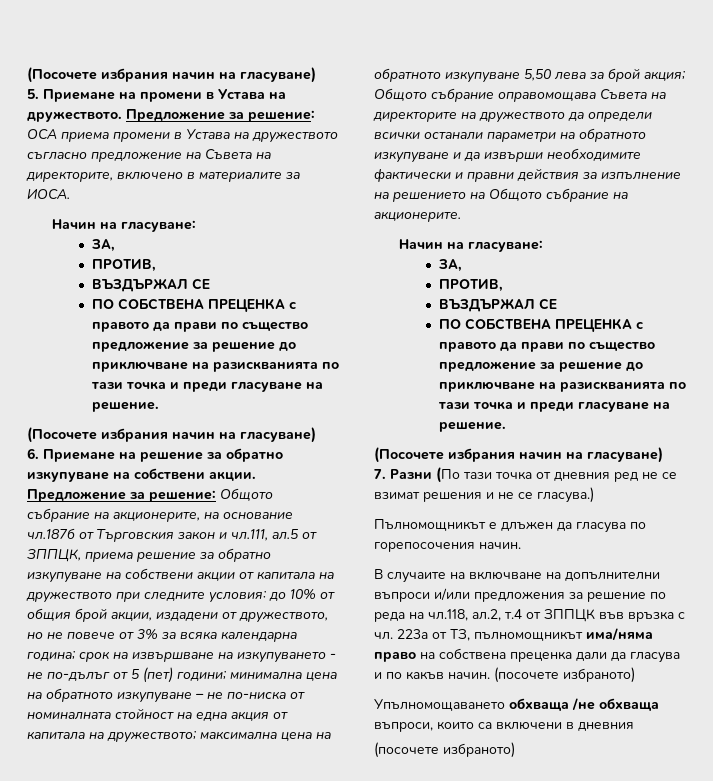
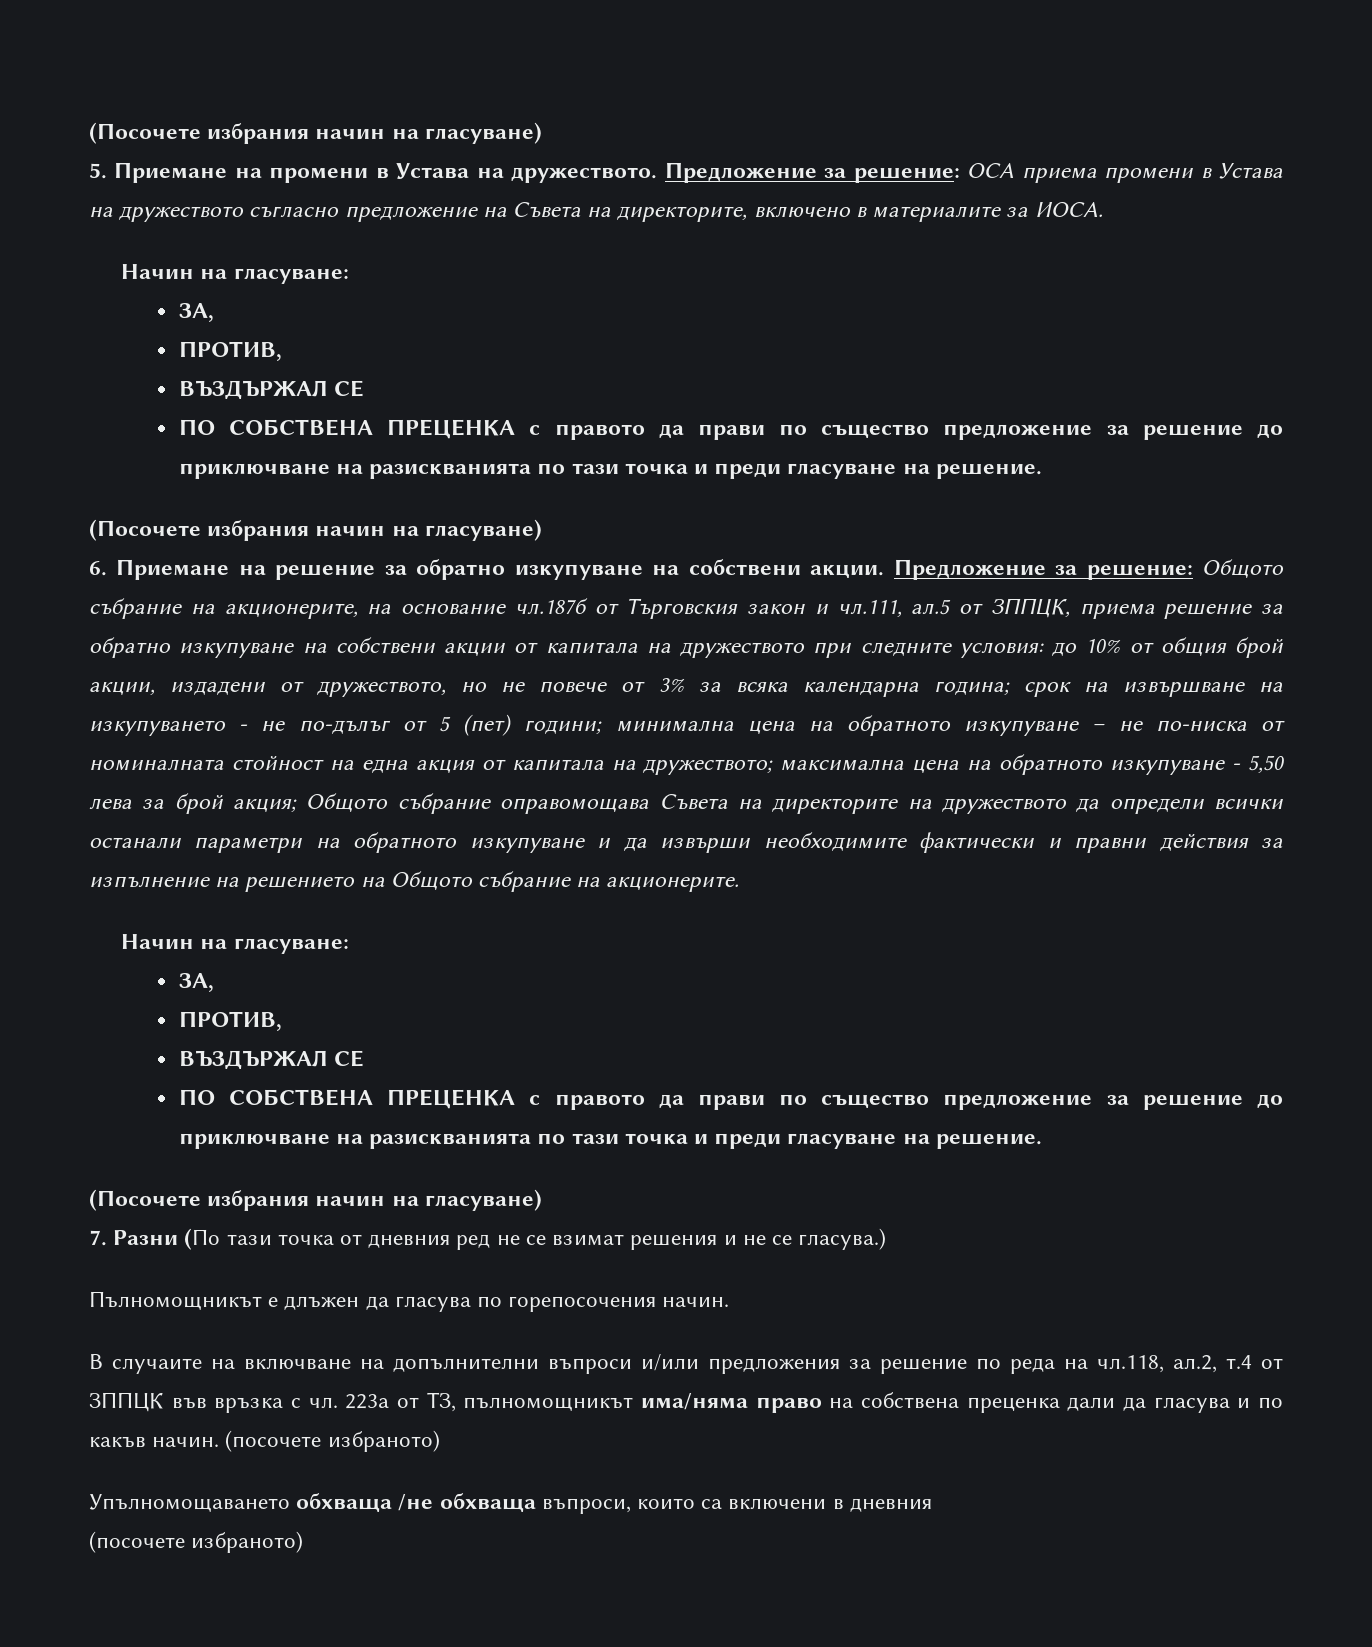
(520, 77) none -> [1232,763,1242,770] -

